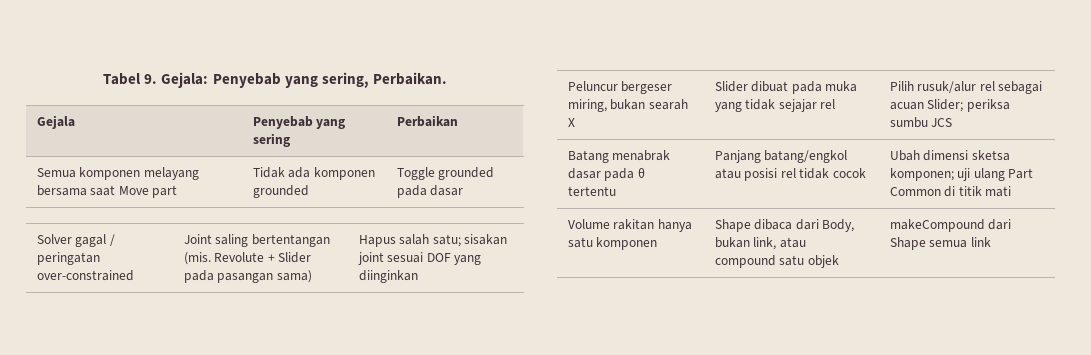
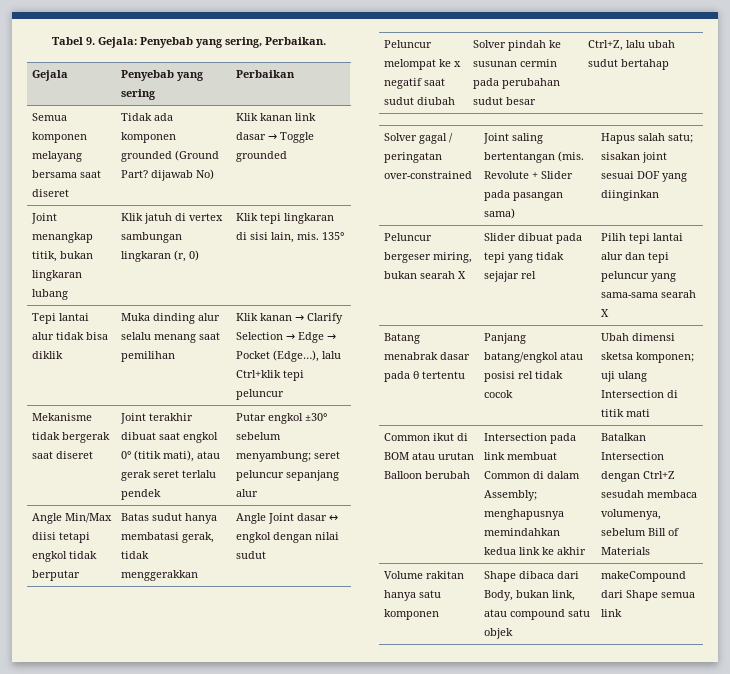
[118,185,178,198] Move part -> [31,189,69,197] diseret
[396,167,495,180] [396,185,464,198] | Toggle grounded pada dasar -> [174,150,219,161] [120,169,214,181] [235,113,316,121] [235,132,314,143] [235,151,287,162] [30,213,57,224] [31,232,93,243] [31,251,93,262] [31,270,82,281] [31,289,68,300] [120,213,223,224] [120,232,182,243] [120,250,199,262] [235,213,334,224] [235,232,344,243] [31,313,89,324] [31,332,108,340] [31,351,63,359] [120,313,220,324] [120,332,220,343] [120,351,175,362] [235,313,343,324] [235,332,336,343] [235,350,341,362] [235,370,304,381] [235,389,284,400] [31,413,92,421] [31,432,110,443] [31,451,93,459] [119,413,193,424] [120,432,218,443] [120,450,220,462] [120,470,216,481] [120,489,161,500] [235,413,327,424] [235,432,281,440] [235,451,340,462] [235,470,339,481] [235,489,258,497] [31,513,112,524] [31,532,90,543] [31,551,97,562] [31,570,80,581] [120,513,217,524] [120,532,214,543] [120,551,149,559] [120,570,198,581] [235,513,338,524] [235,532,339,543] [235,551,266,559] [383,40,432,48] [383,59,461,70] [383,78,445,89] [383,97,455,105] [472,40,561,51] [472,59,557,67] [472,78,560,89] [472,97,536,105] [587,40,675,51] [587,59,669,70] (Ground Part? dijawab No) | Klik kanan link dasar → Toggle grounded // Joint menangkap titik, bukan lingkaran lubang | Klik jatuh di vertex sambungan lingkaran (r, 0) | Klik tepi lingkaran di sisi lain, mis. 135° // Tepi lantai alur tidak bisa diklik | Muka dinding alur selalu menang saat pemilihan | Klik kanan → Clarify Selection → Edge → Pocket (Edge…), lalu Ctrl+klik tepi peluncur // Mekanisme tidak bergerak saat diseret | Joint terakhir dibuat saat engkol 0° (titik mati), atau gerak seret terlalu pendek | Putar engkol ±30° sebelum menyambung; seret peluncur sepanjang alur // Angle Min/Max diisi tetapi engkol tidak berputar | Batas sudut hanya membatasi gerak, tidak menggerakkan | Angle Joint dasar ↔ engkol dengan nilai sudut // Peluncur melompat ke x negatif saat sudut diubah | Solver pindah ke susunan cermin pada perubahan sudut besar | Ctrl+Z, lalu ubah sudut bertahap
[825,81,858,92] muka -> [483,252,505,263] tepi
[917,81,1043,94] [889,99,1010,112] [889,117,953,128] rusuk/alur rel sebagai acuan Slider; periksa sumbu JCS -> [628,233,683,244] [600,252,669,263] [600,271,676,282] [600,290,696,298] [600,309,609,317] tepi lantai alur dan tepi peluncur yang sama-sama searah X
[1008,168,1034,179] [889,187,941,196] Part Common -> [600,390,664,398] Intersection
(1012, 191) none -> [383,433,468,441] [383,452,474,460] [383,471,470,479] [483,433,576,444] [483,452,557,460] [483,471,580,479] [483,490,537,501] [483,509,564,520] [483,528,560,536] [483,547,586,555] [600,433,646,441] [600,452,664,460] [600,471,675,482] [600,490,697,498] [600,509,661,520] [600,528,679,536] [600,547,650,555] // Common ikut di BOM atau urutan Balloon berubah | Intersection pada link membuat Common di dalam Assembly; menghapusnya memindahkan kedua link ke akhir | Batalkan Intersection dengan Ctrl+Z sesudah membaca volumenya, sebelum Bill of Materials

